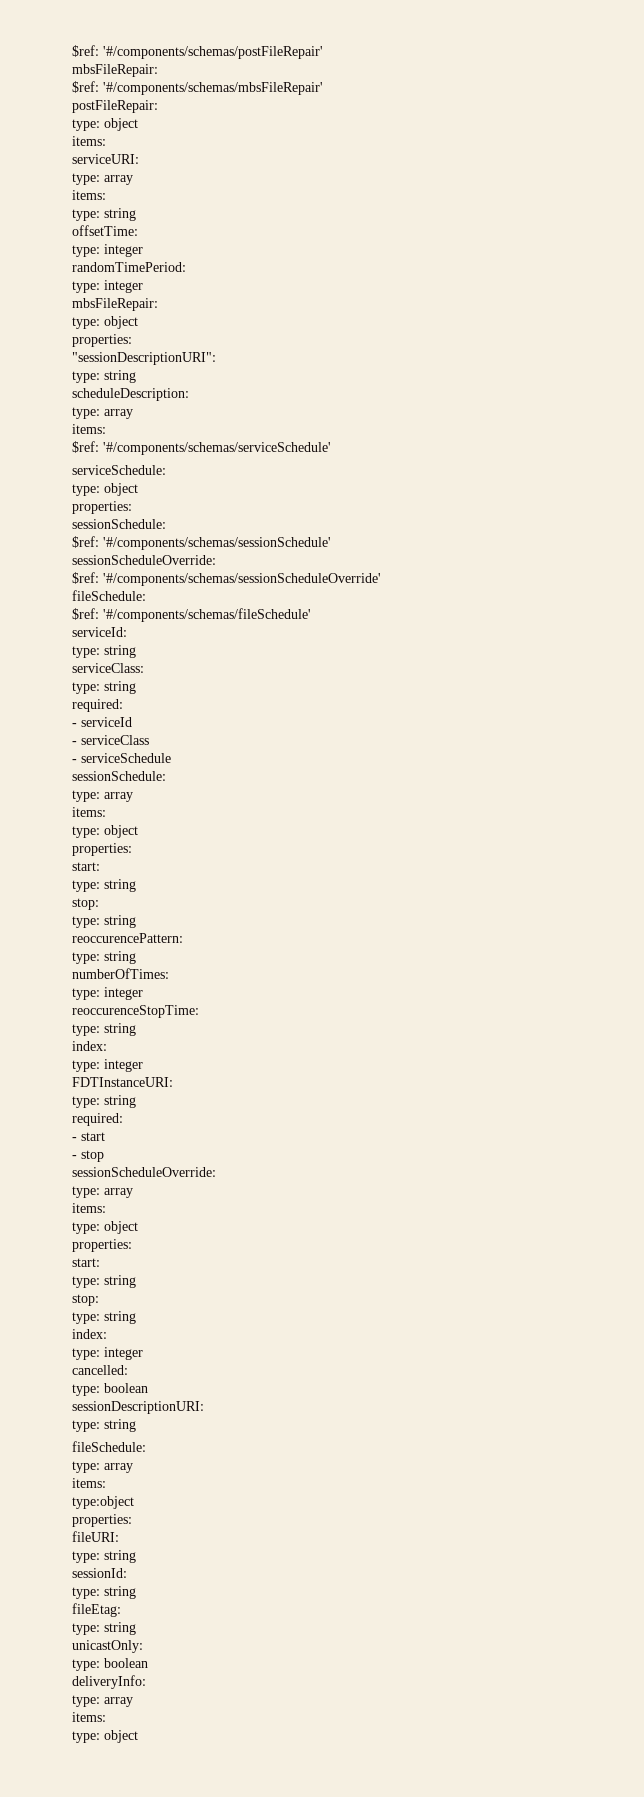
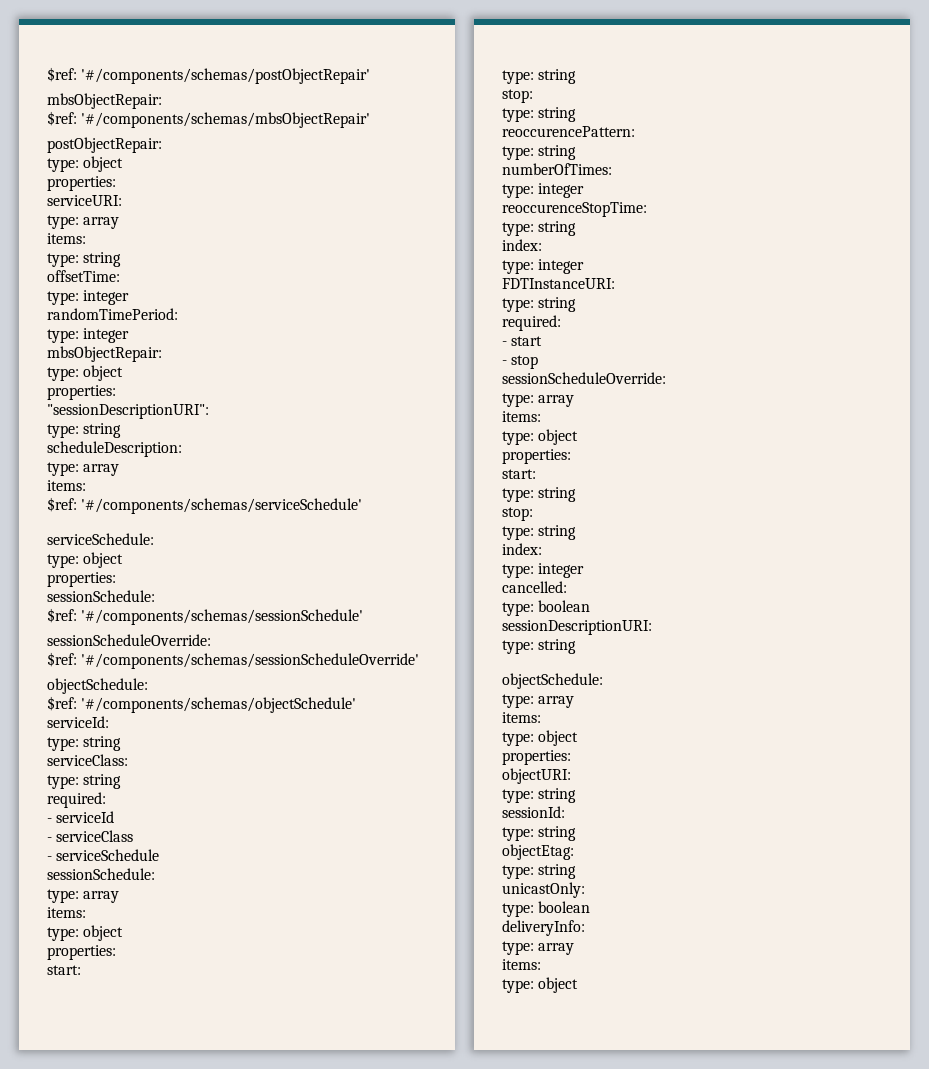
[72,45,323,59] [72,64,158,77] [72,81,323,95] [72,100,158,113] [72,118,138,131] [72,136,106,146] $ref: '#/components/schemas/postFileRepair' // mbsFileRepair: // $ref: '#/components/schemas/mbsFileRepair' // postFileRepair: // type: object // items: -> [47,67,371,84] [47,93,162,109] [47,111,371,128] [47,137,162,153] [47,156,124,172] [47,176,116,191] $ref: '#/components/schemas/postObjectRepair' // mbsObjectRepair: // $ref: '#/components/schemas/mbsObjectRepair' // postObjectRepair: // type: object // properties:
[72,298,158,311] mbsFileRepair: -> [47,346,162,362] mbsObjectRepair:
[72,590,146,601] [72,608,311,622] fileSchedule: // $ref: '#/components/schemas/fileSchedule' -> [47,678,148,694] [47,696,357,713] objectSchedule: // $ref: '#/components/schemas/objectSchedule'
[72,1441,146,1452] [72,1461,133,1473] [72,1478,106,1488] [72,1496,134,1509] [72,1514,132,1527] [72,1531,119,1542] fileSchedule: // type: array // items: // type:object // properties: // fileURI: -> [502,673,603,689] [502,694,575,708] [502,712,541,723] [502,730,579,746] [502,750,571,765] [502,768,571,784] objectSchedule: // type: array // items: // type: object // properties: // objectURI:
[72,1603,121,1617] fileEtag: -> [502,844,574,860] objectEtag:

